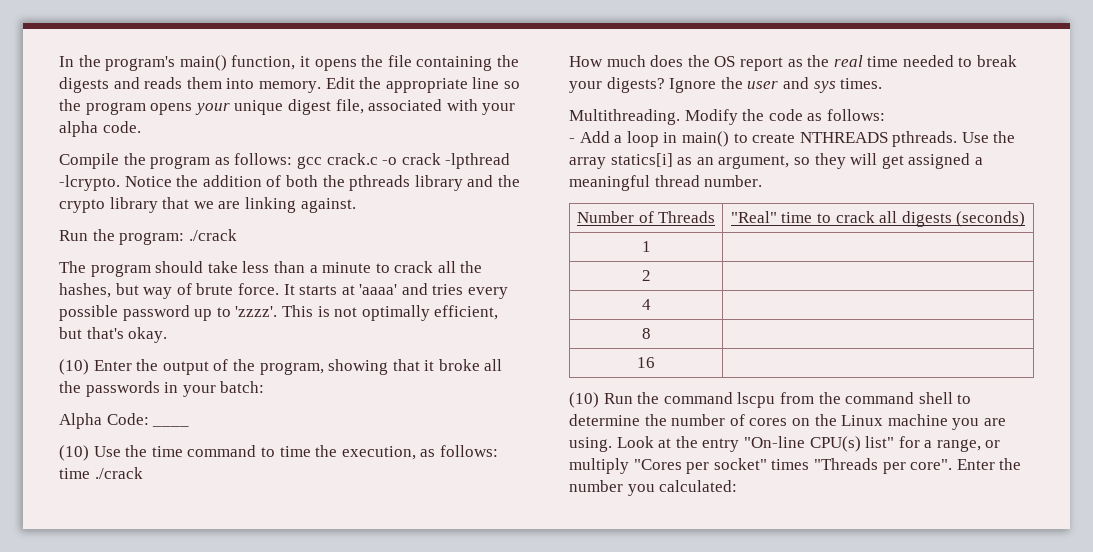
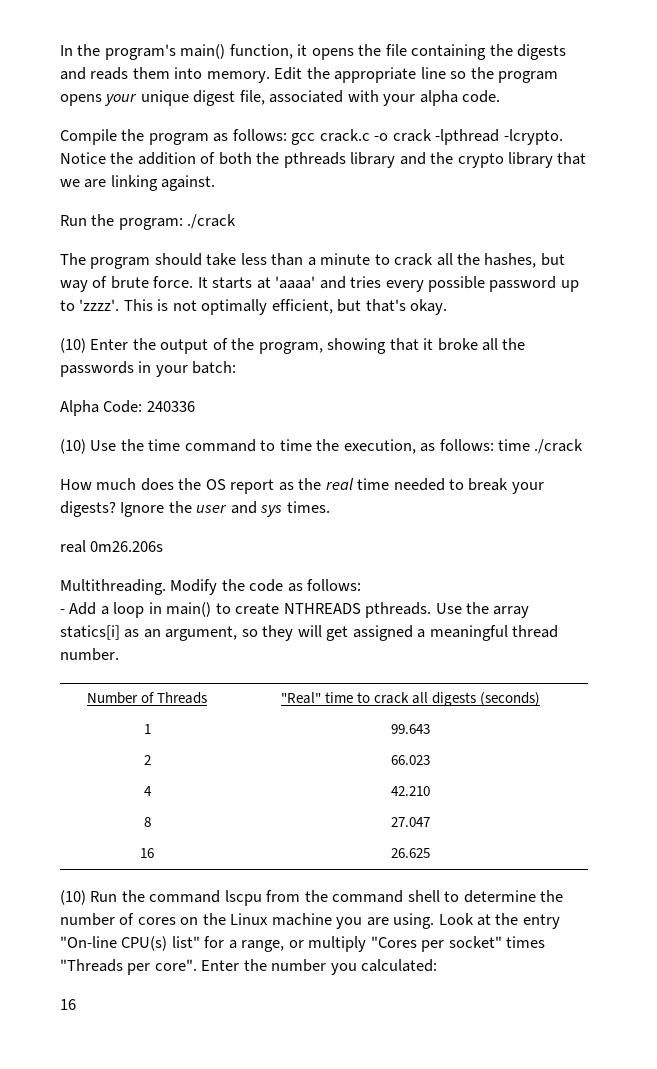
[152,425,190,427] ____ -> [146,401,195,412] 240336
(883, 83) none -> [60,540,164,553] // real 0m26.206s
(651, 246) none -> [391,724,430,734] 99.643
(651, 275) none -> [391,755,430,765] 66.023
(651, 304) none -> [391,786,430,796] 42.210
(651, 333) none -> [391,817,430,827] 27.047
(655, 362) none -> [391,848,430,858] 26.625
(738, 486) none -> [60,999,76,1010] // 16

